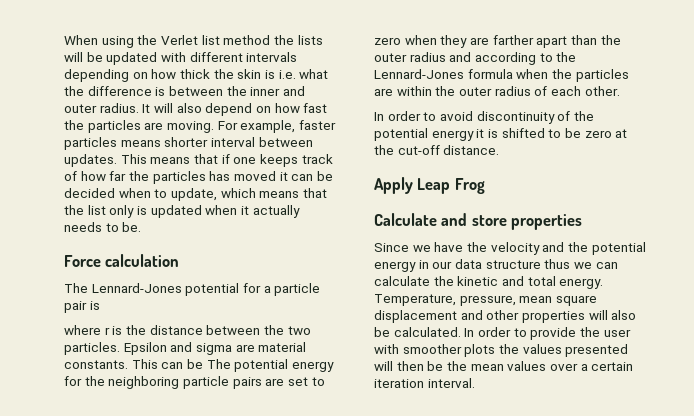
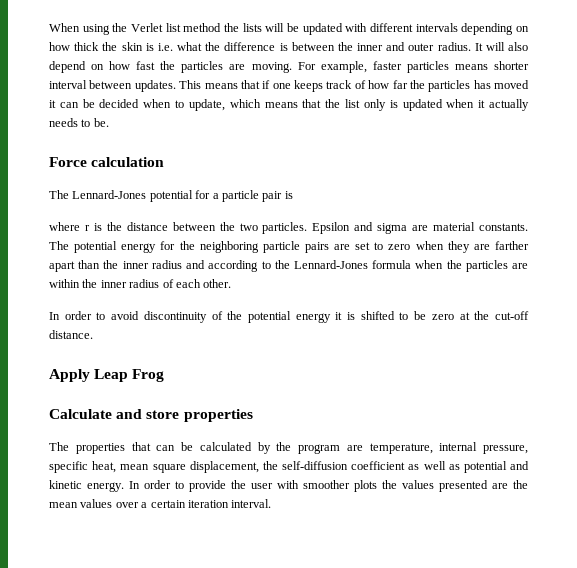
[131,359,203,369] This can be -> (529, 227) none
[374,53,407,62] outer -> [122,261,149,269] inner
[458,87,492,96] outer -> [100,280,127,288] inner
[374,242,646,255] [374,259,618,272] [374,276,604,289] [374,294,597,306] [374,310,637,323] [374,327,461,337] Since we have the velocity and the potential energy in our data structure thus we can calculate the kinetic and total energy. Temperature, pressure, mean square displacement and other properties will also be calculated. -> [49,442,528,454] [49,461,530,473] [49,480,124,492] The properties that can be calculated by the program are temperature, internal pressure, specific heat, mean square displacement, the self-diffusion coefficient as well as potential and kinetic energy.
[374,361,444,371] will then be -> [492,483,508,489] are

